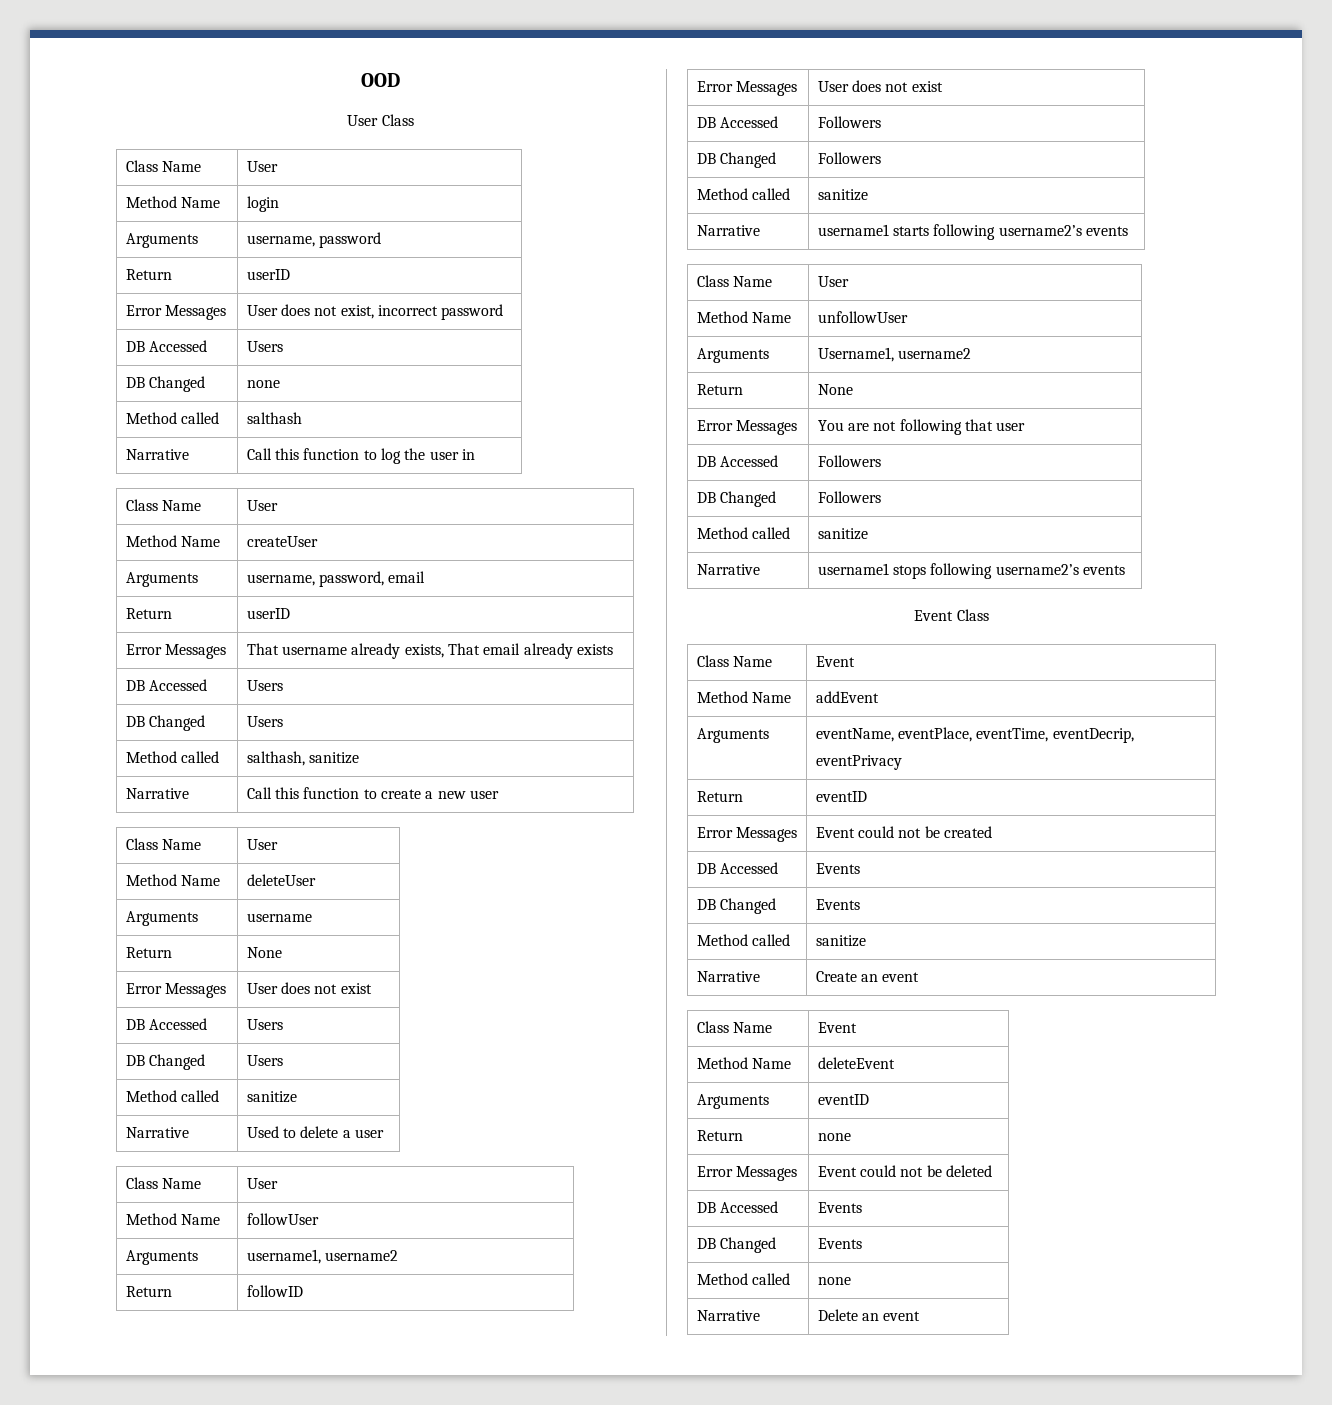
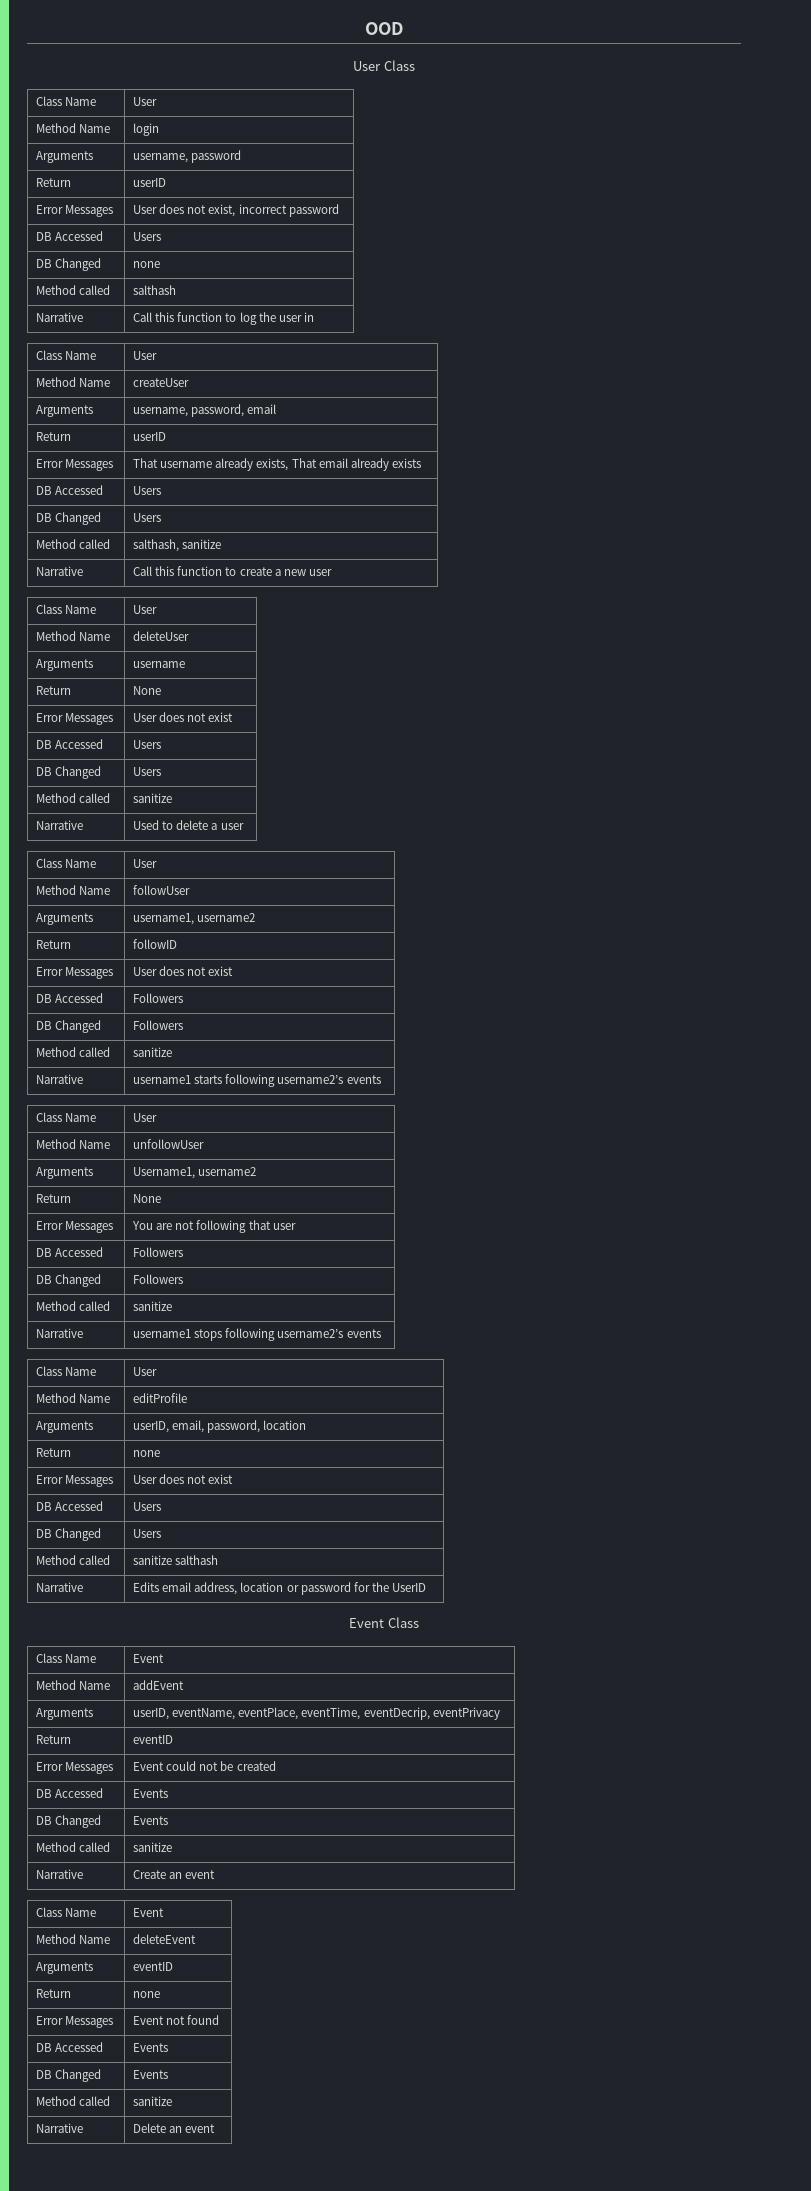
(1125, 570) none -> [36,1366,97,1376] [133,1367,158,1376] [36,1393,111,1403] [133,1393,188,1403] [36,1421,94,1433] [133,1420,307,1433] [36,1448,72,1457] [133,1450,161,1457] [36,1475,114,1487] [133,1474,234,1484] [36,1501,104,1511] [133,1502,162,1511] [36,1528,102,1541] [133,1529,162,1538] [36,1555,111,1565] [133,1555,219,1565] [36,1582,84,1592] [133,1582,426,1595] // Class Name | User // Method Name | editProfile // Arguments | userID, email, password, location // Return | none // Error Messages | User does not exist // DB Accessed | Users // DB Changed | Users // Method called | sanitize salthash // Narrative | Edits email address, location or password for the UserID
(769, 735) none -> [133,1708,170,1720] userID,
[859,1165,992,1177] [696,1201,778,1213] [817,1202,862,1213] [696,1237,776,1253] [817,1238,862,1249] [696,1273,790,1285] [817,1277,851,1285] could not be deleted // DB Accessed | Events // DB Changed | Events // Method called | none -> [166,2015,220,2025] [36,2042,104,2052] [133,2043,169,2052] [36,2069,102,2082] [133,2070,169,2079] [36,2096,111,2106] [133,2096,173,2106] not found // DB Accessed | Events // DB Changed | Events // Method called | sanitize

